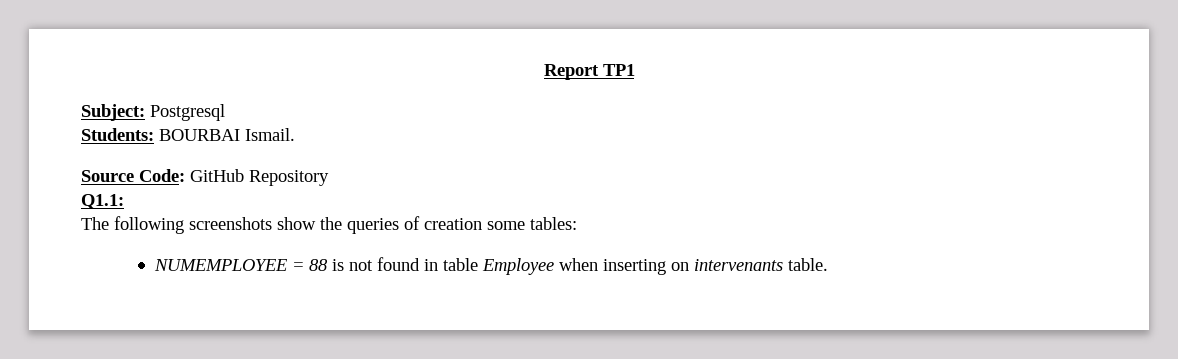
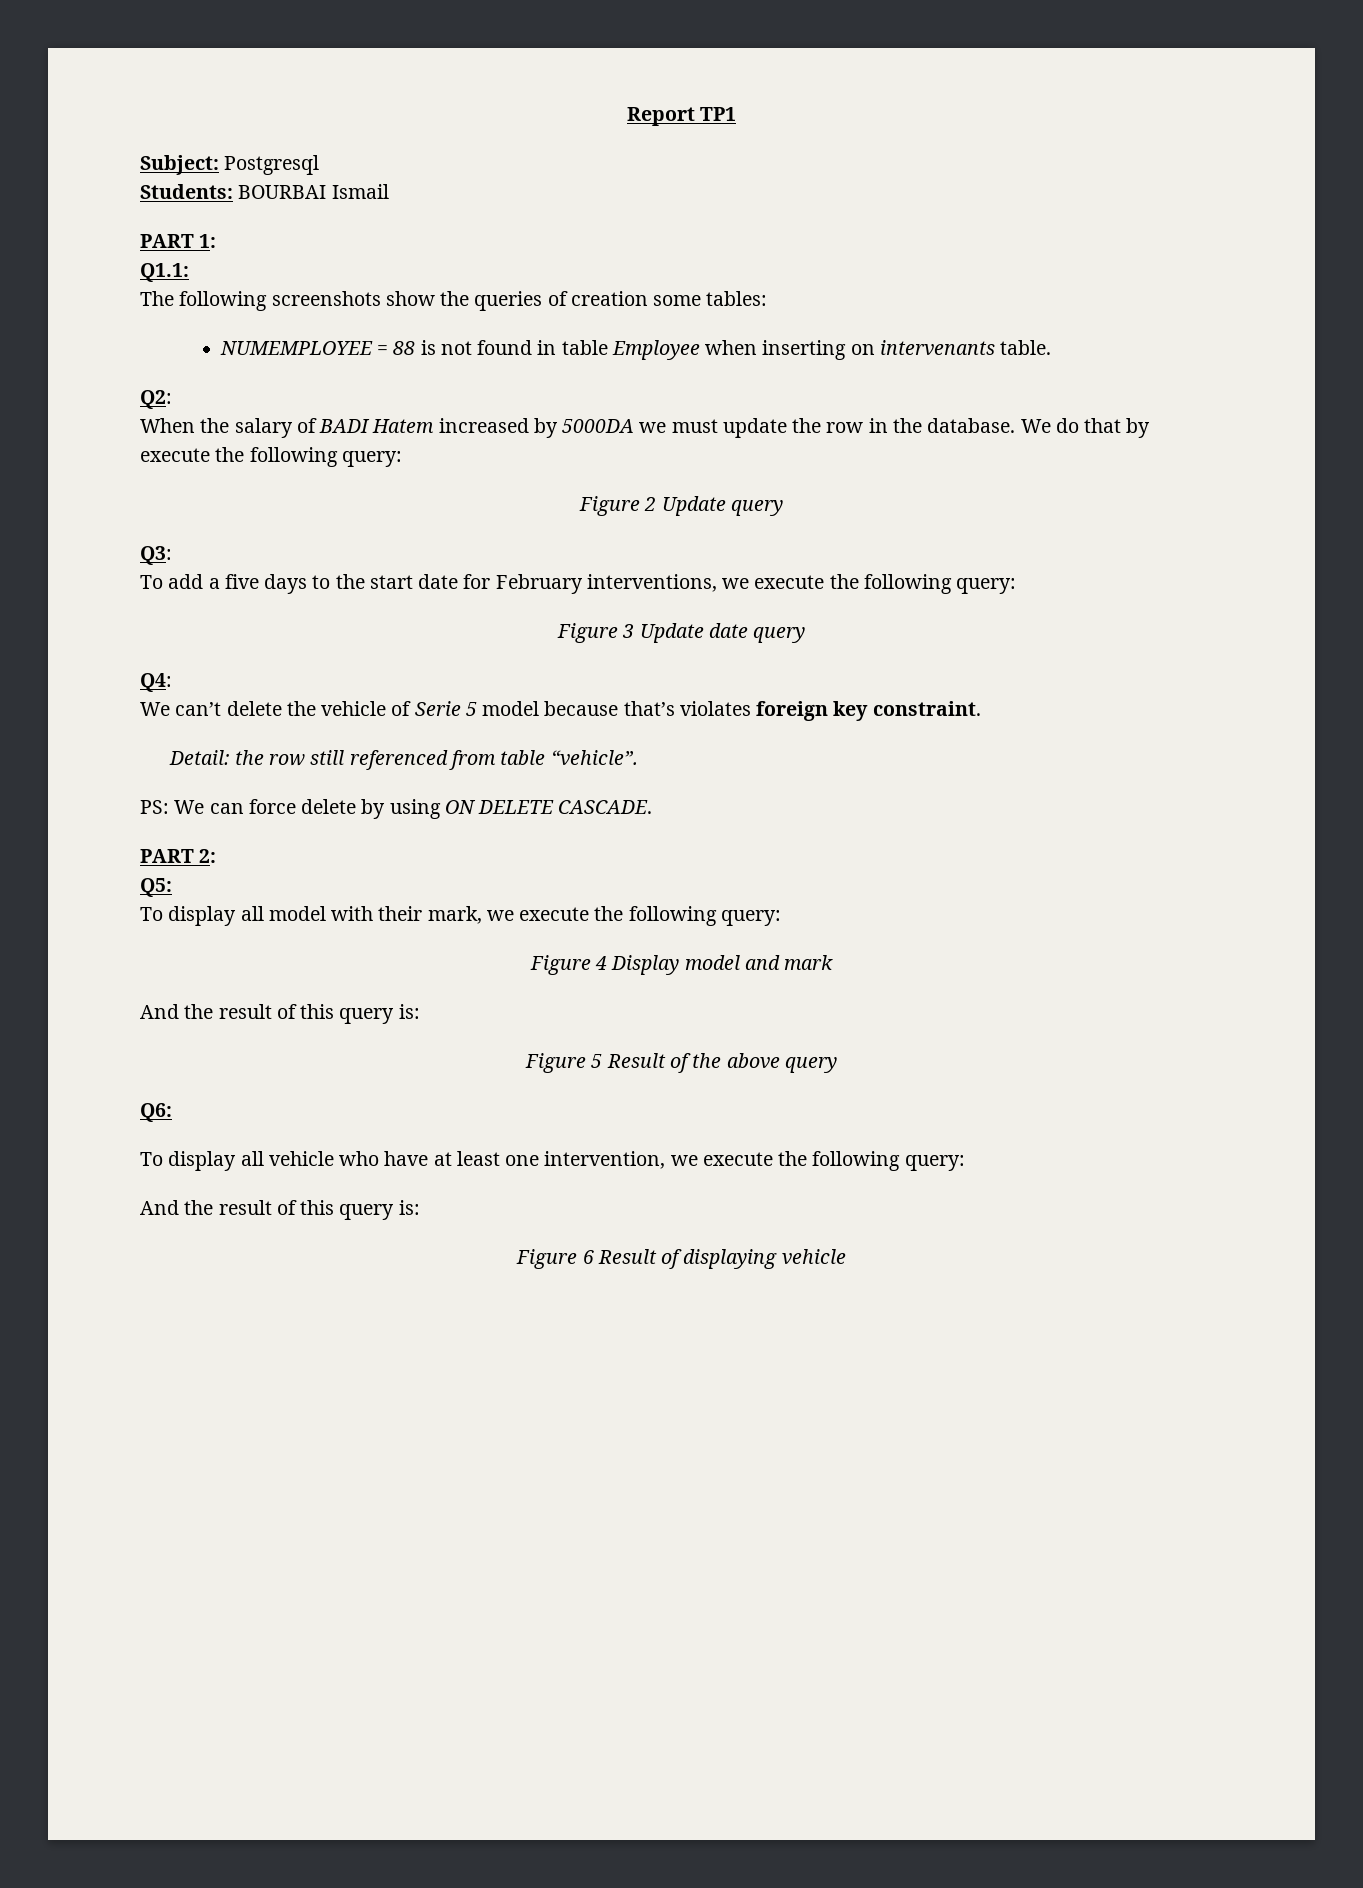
[245,128,295,141] [81,169,329,186] Ismail. // Source Code: GitHub Repository -> [331,184,389,199] [140,234,217,248] Ismail // PART 1:
(828, 264) none -> [140,390,172,409] [140,418,1151,438] [140,447,402,467] [579,496,783,516] [140,546,172,565] [140,574,1017,594] [556,623,806,643] [140,673,172,692] [140,701,981,721] [168,750,638,770] [140,799,653,819] [140,849,217,863] [140,878,172,897] [140,906,781,926] [529,955,834,975] [140,1004,420,1024] [525,1053,837,1073] [140,1103,172,1122] [140,1151,965,1171] [140,1200,420,1220] [516,1249,846,1269] // Q2: // When the salary of BADI Hatem increased by 5000DA we must update the row in the database. We do that by execute the following query: // Figure 2 Update query // Q3: // To add a five days to the start date for February interventions, we execute the following query: // Figure 3 Update date query // Q4: // We can’t delete the vehicle of Serie 5 model because that’s violates foreign key constraint. // Detail: the row still referenced from table “vehicle”. // PS: We can force delete by using ON DELETE CASCADE. // PART 2: // Q5: // To display all model with their mark, we execute the following query: // Figure 4 Display model and mark // And the result of this query is: // Figure 5 Result of the above query // Q6: // To display all vehicle who have at least one intervention, we execute the following query: // And the result of this query is: // Figure 6 Result of displaying vehicle

